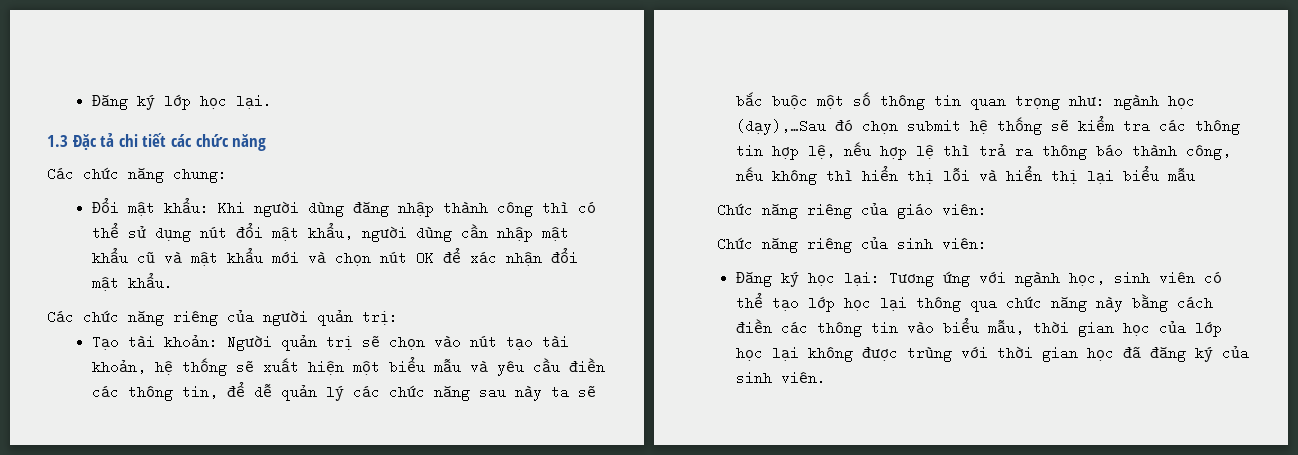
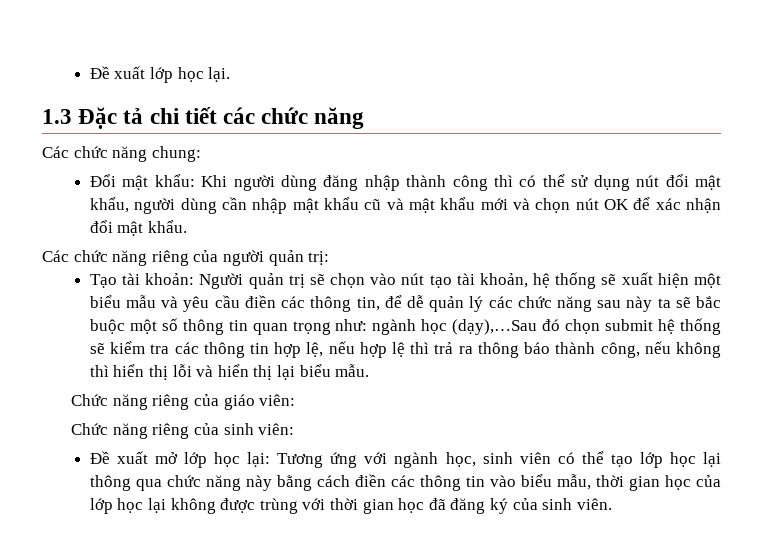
[92,95,156,110] Đăng ký -> [89,66,146,79] Đề xuất
[1168,168,1196,181] mẫu -> [335,364,370,377] mẫu.
[736,272,800,287] Đăng ký -> [89,451,208,468] Đề xuất mở lớp

